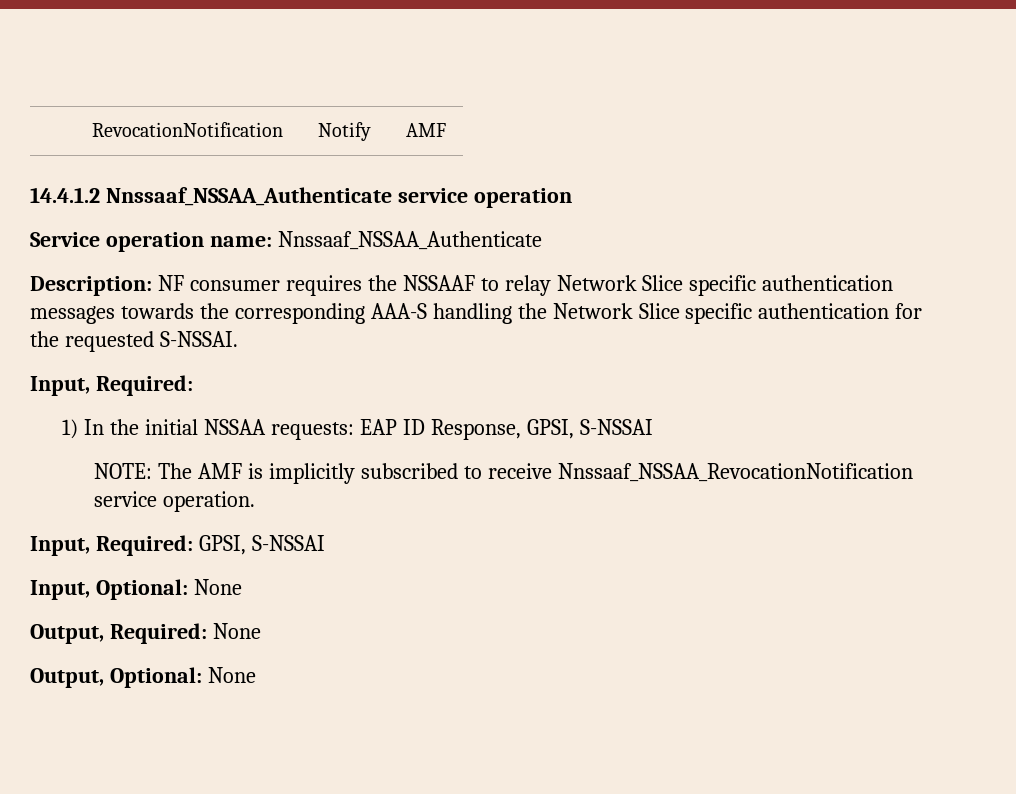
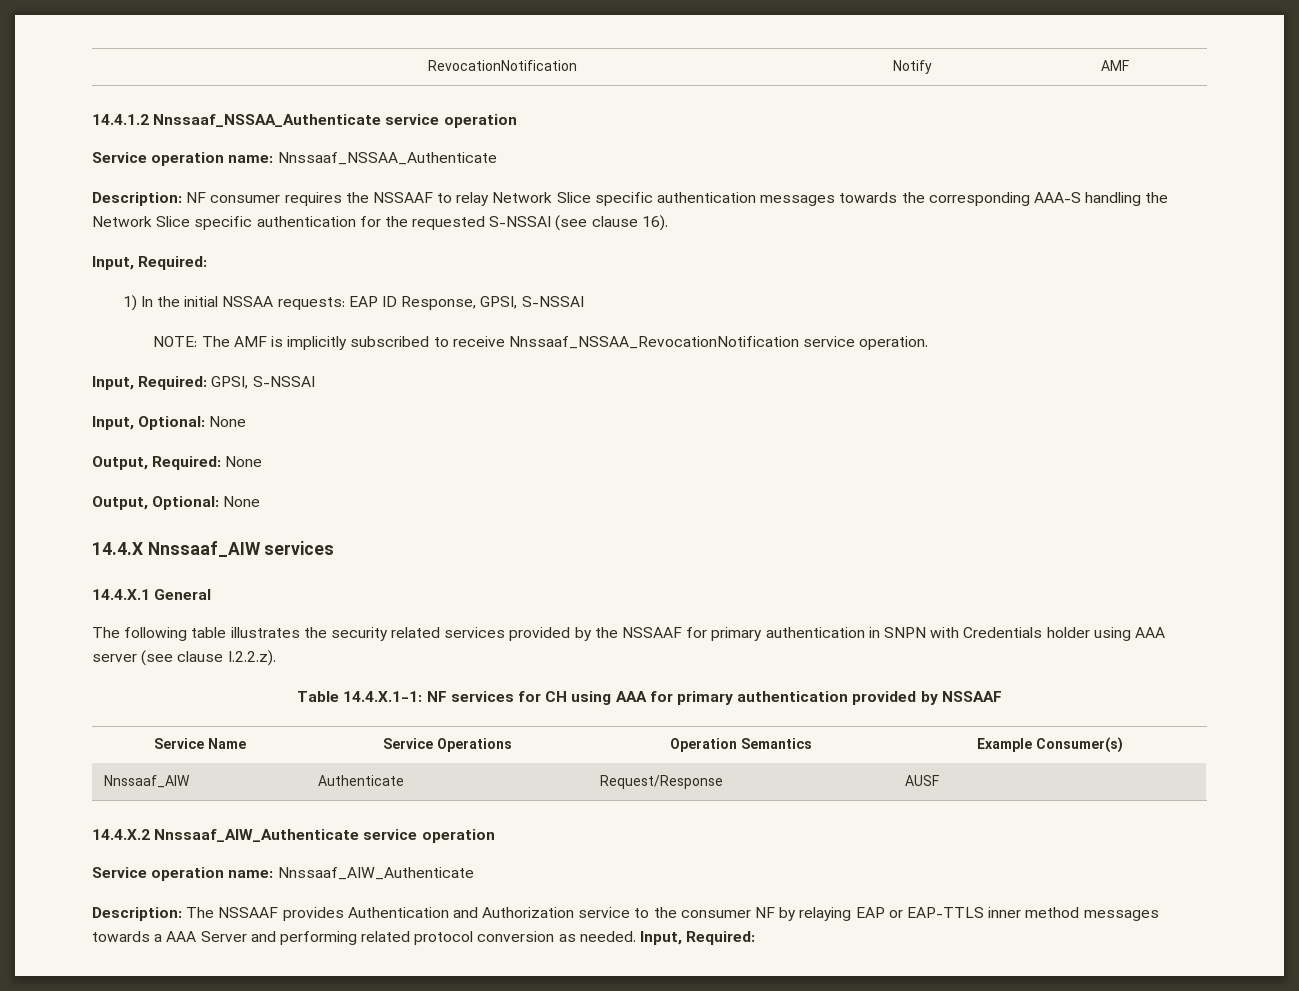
[159,331,238,347] S-NSSAI. -> [489,215,668,231] S-NSSAI (see clause 16).
(256, 675) none -> [92,541,335,557] [92,589,212,600] [92,627,1165,641] [92,650,276,666] [297,691,1002,705] [153,738,246,749] [383,738,512,752] [670,738,812,752] [977,737,1123,753] [104,775,191,788] [318,775,405,786] [600,775,724,789] [905,775,940,786] [92,829,495,843] [92,867,474,881] [92,907,1159,921] [92,931,756,945] // 14.4.X Nnssaaf_AIW services // 14.4.X.1 General // The following table illustrates the security related services provided by the NSSAAF for primary authentication in SNPN with Credentials holder using AAA server (see clause I.2.2.z). // Table 14.4.X.1-1: NF services for CH using AAA for primary authentication provided by NSSAAF // Service Name | Service Operations | Operation Semantics | Example Consumer(s) // Nnssaaf_AIW | Authenticate | Request/Response | AUSF // 14.4.X.2 Nnssaaf_AIW_Authenticate service operation // Service operation name: Nnssaaf_AIW_Authenticate // Description: The NSSAAF provides Authentication and Authorization service to the consumer NF by relaying EAP or EAP-TTLS inner method messages towards a AAA Server and performing related protocol conversion as needed. Input, Required:

